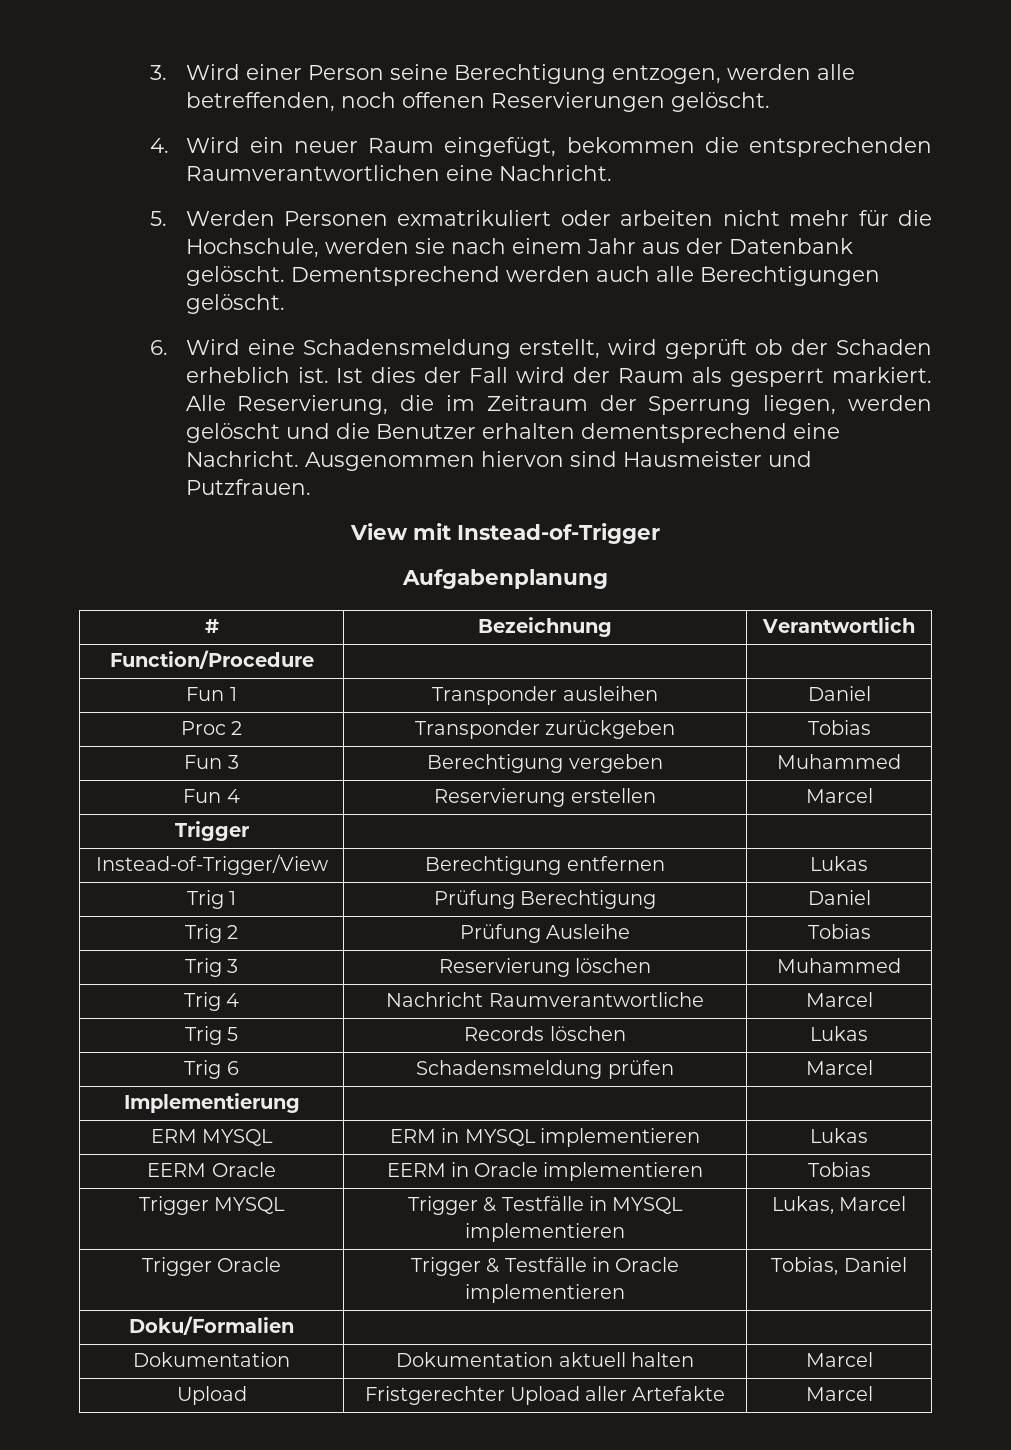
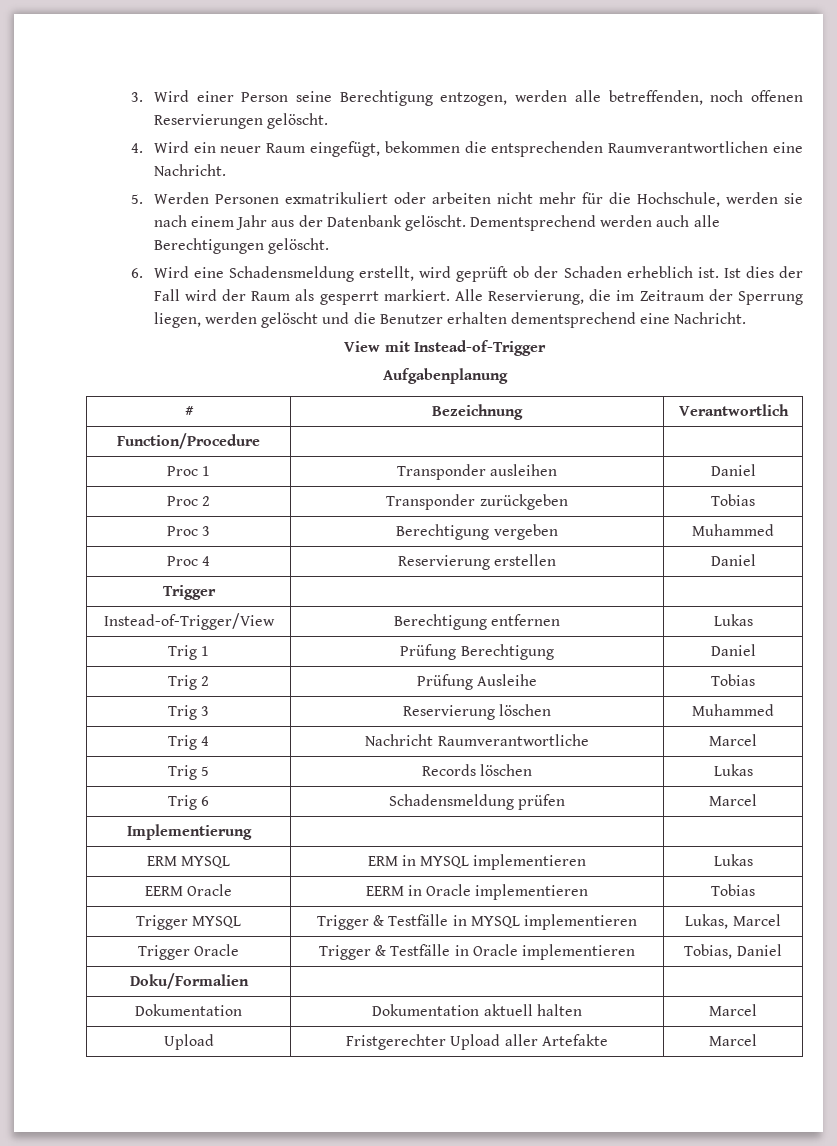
[304,451,812,471] [185,479,311,495] Ausgenommen hiervon sind Hausmeister und Putzfrauen. -> (747, 318) none
[186,687,225,701] Fun -> [166,466,198,476] Proc
[184,755,223,769] Fun -> [166,526,198,536] Proc
[183,789,222,803] Fun -> [166,556,198,566] Proc
[805,788,873,803] Marcel -> [710,554,756,566] Daniel

